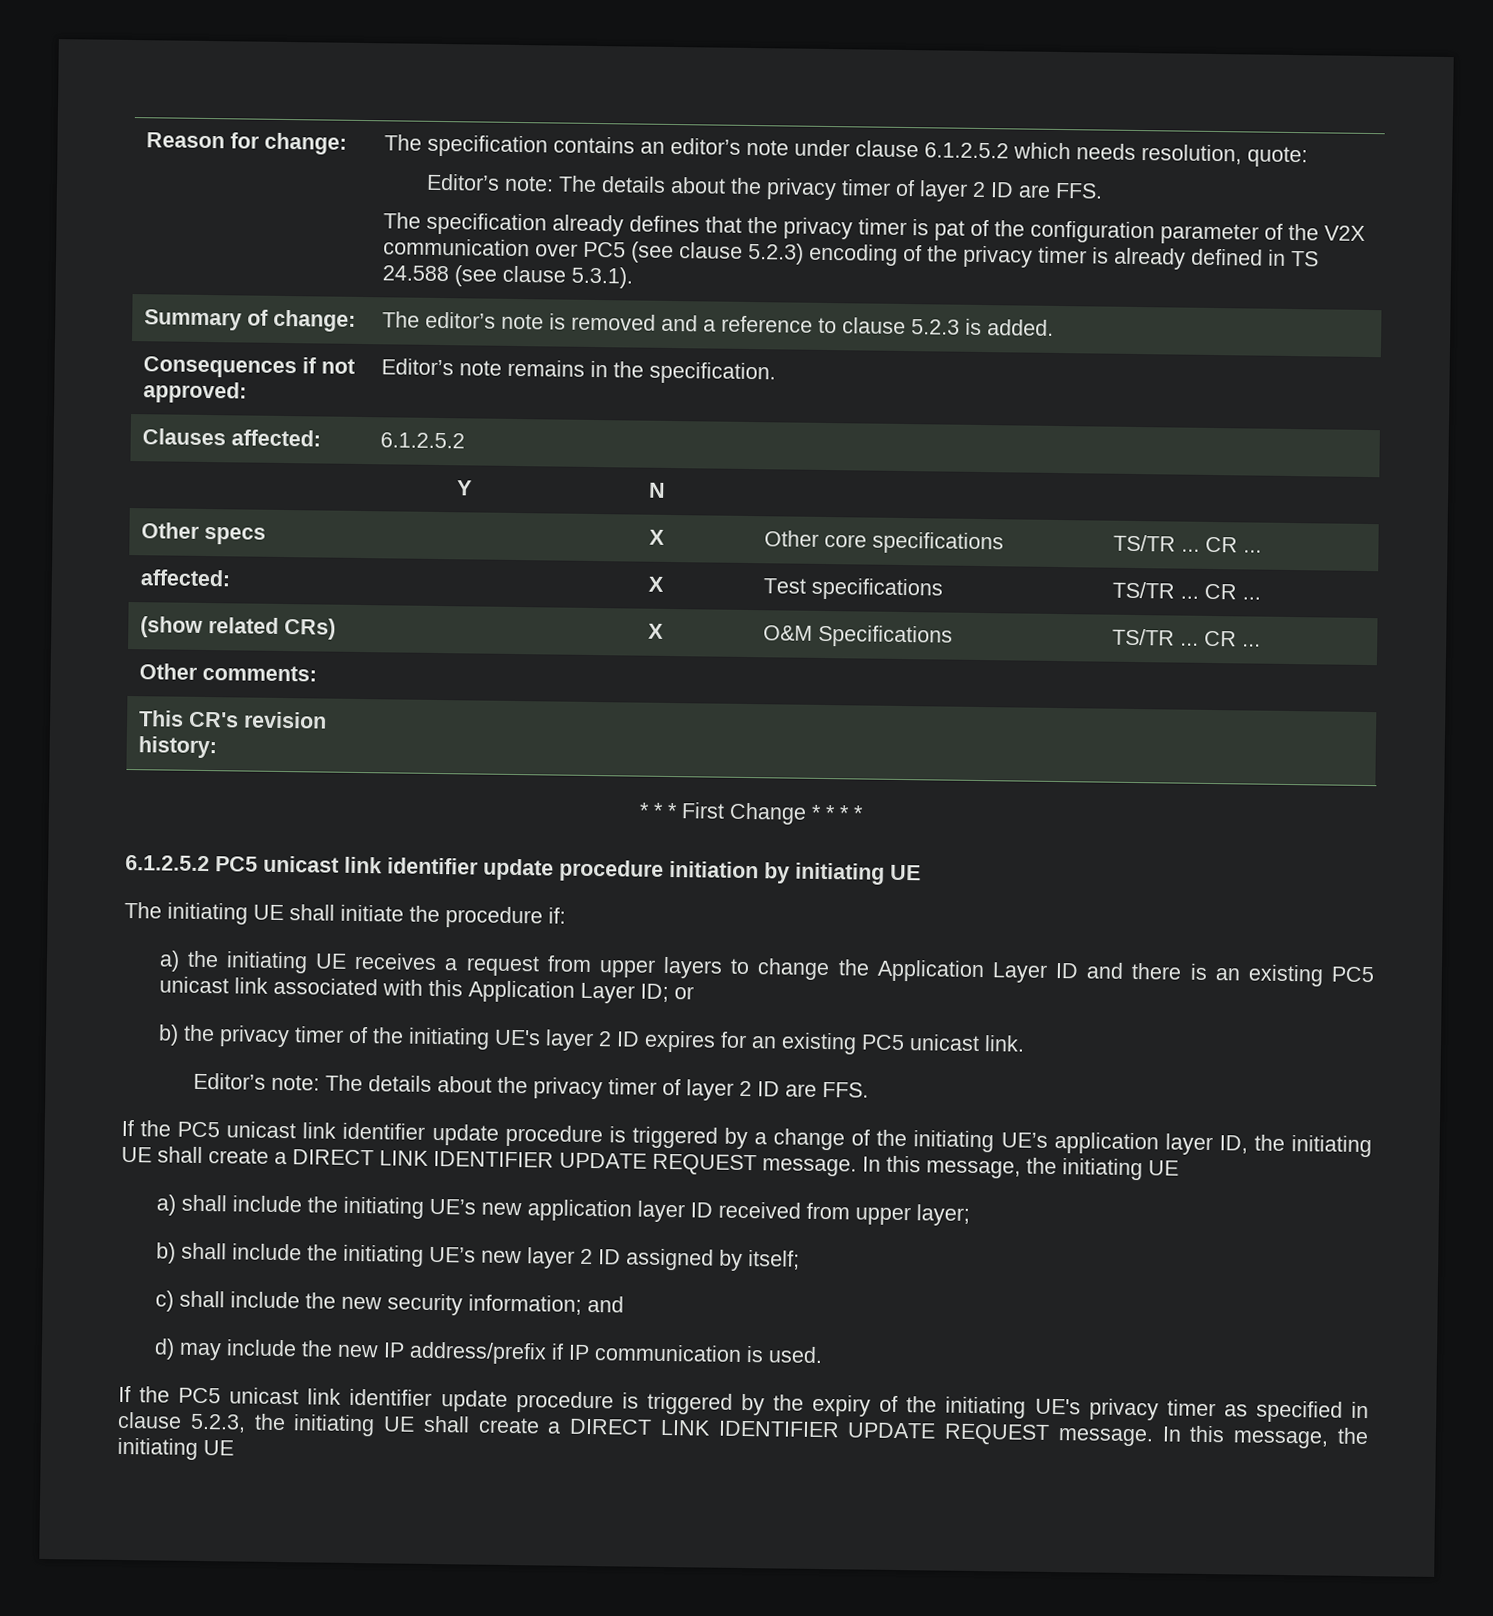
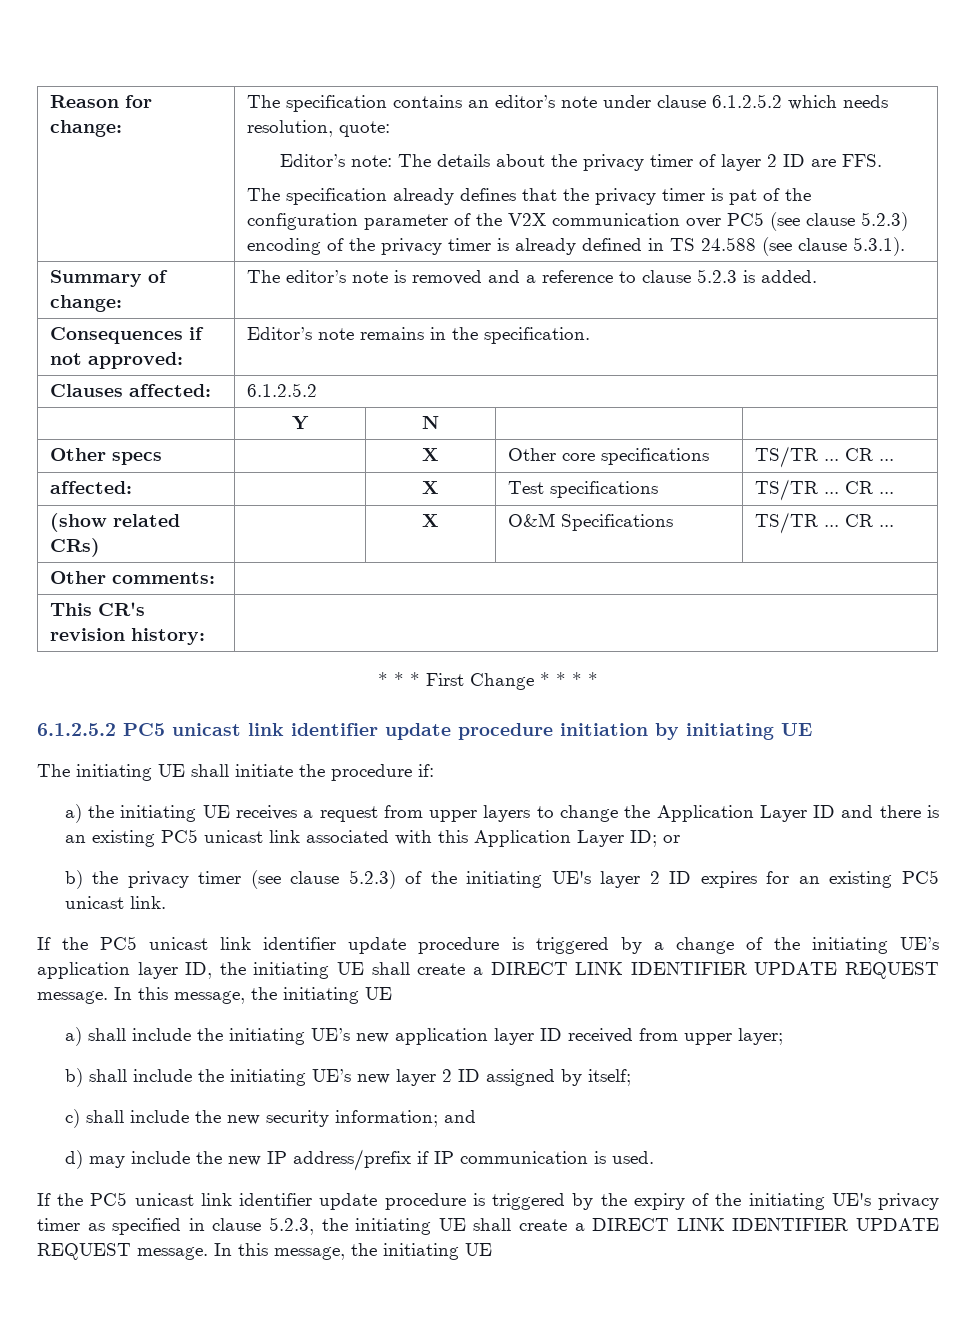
(344, 1034) none -> [250,870,396,889] (see clause 5.2.3)
[192,1072,869,1101] // Editor’s note: The details about the privacy timer of layer 2 ID are FFS. -> (166, 902) none

